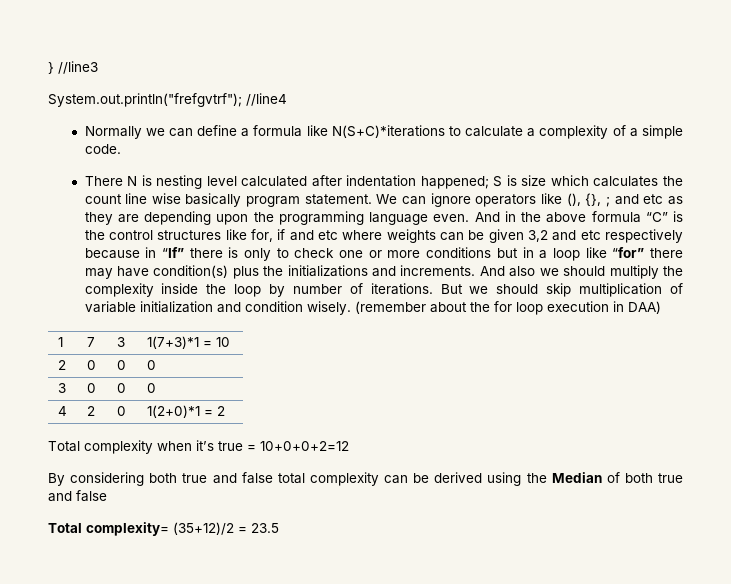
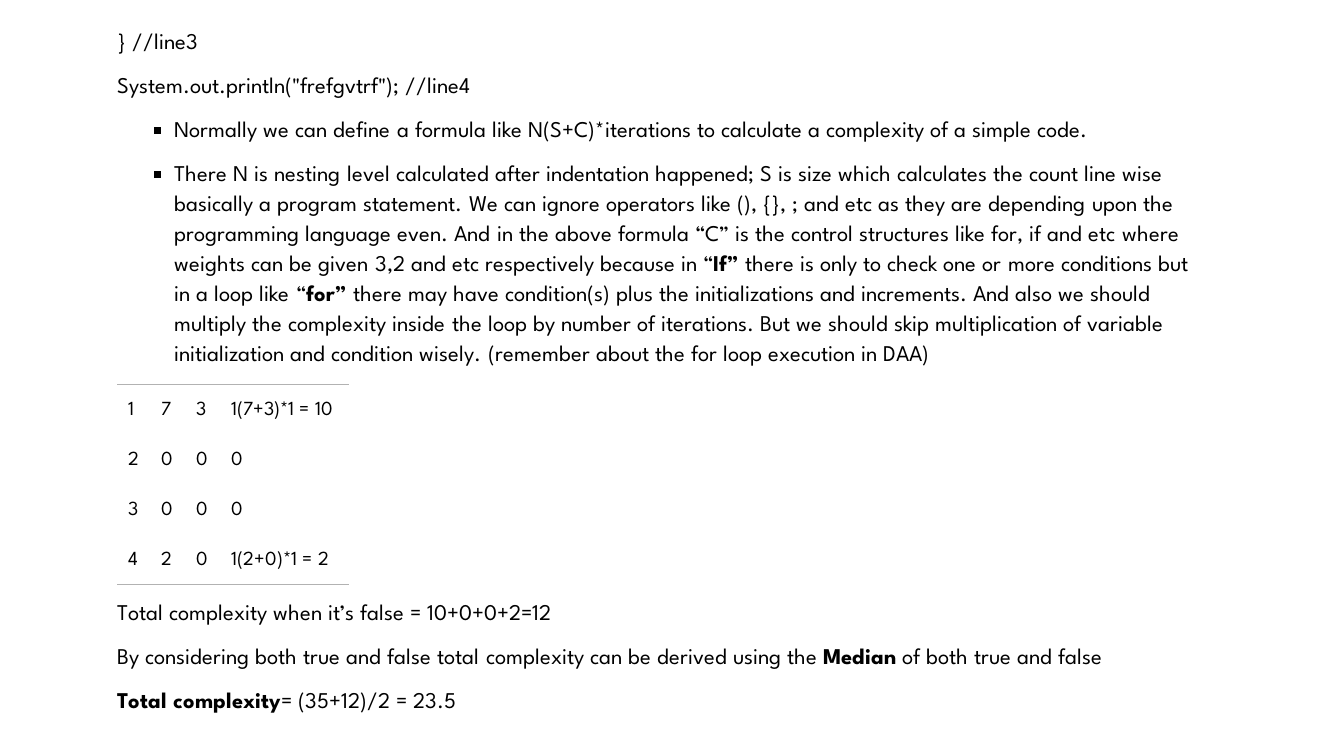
(242, 200) none -> [259,201,272,212] a
[218,441,243,451] true -> [360,604,405,621] false

